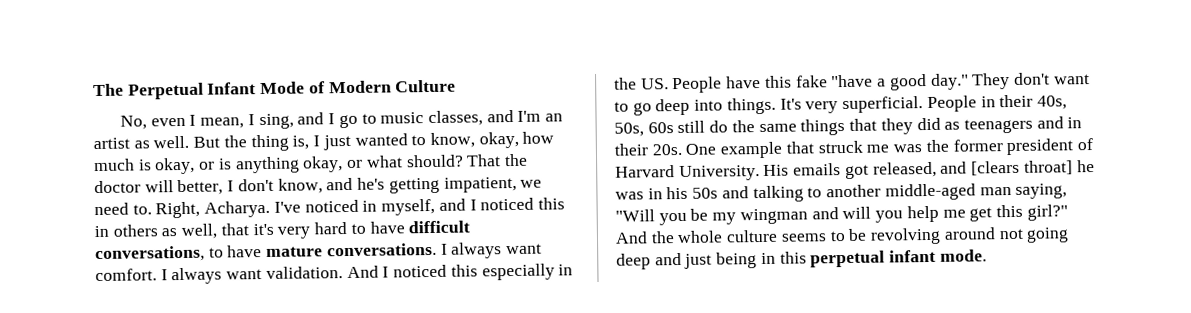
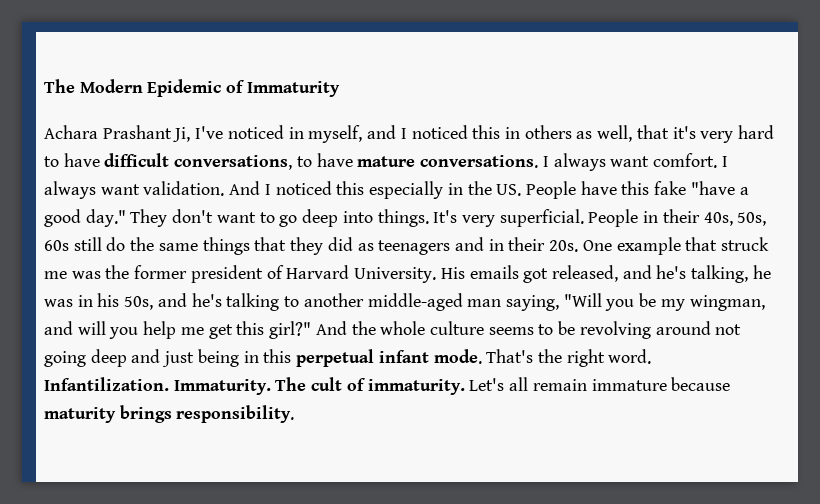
[93,79,457,100] [120,109,564,130] [93,131,555,152] [93,153,528,175] [94,176,543,196] [94,200,271,219] The Perpetual Infant Mode of Modern Culture // No, even I mean, I sing, and I go to music classes, and I'm an artist as well. But the thing is, I just wanted to know, okay, how much is okay, or is anything okay, or what should? That the doctor will better, I don't know, and he's getting impatient, we need to. Right, Acharya. -> [44,79,340,97] [44,125,191,142] The Modern Epidemic of Immaturity // Achara Prashant Ji,
[971,160,1073,176] [clears throat] -> [656,265,749,283] he's talking,
[692,186,749,199] 50s and -> [124,293,222,310] 50s, and he's
[739,208,808,225] wingman -> [689,295,765,311] wingman,
(987, 255) none -> [486,349,652,367] [44,377,731,395] [44,405,295,423] That's the right word. Infantilization. Immaturity. The cult of immaturity. Let's all remain immature because maturity brings responsibility.

